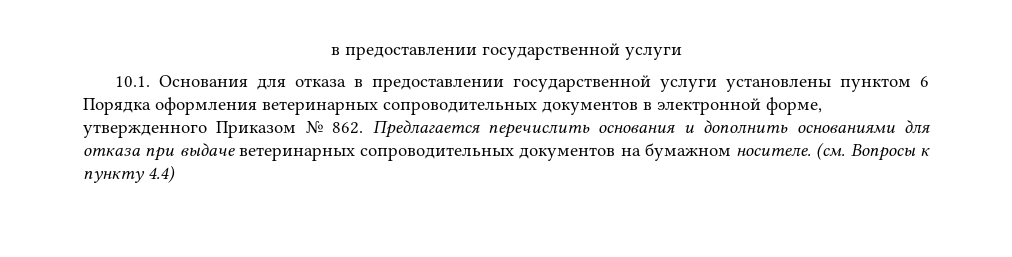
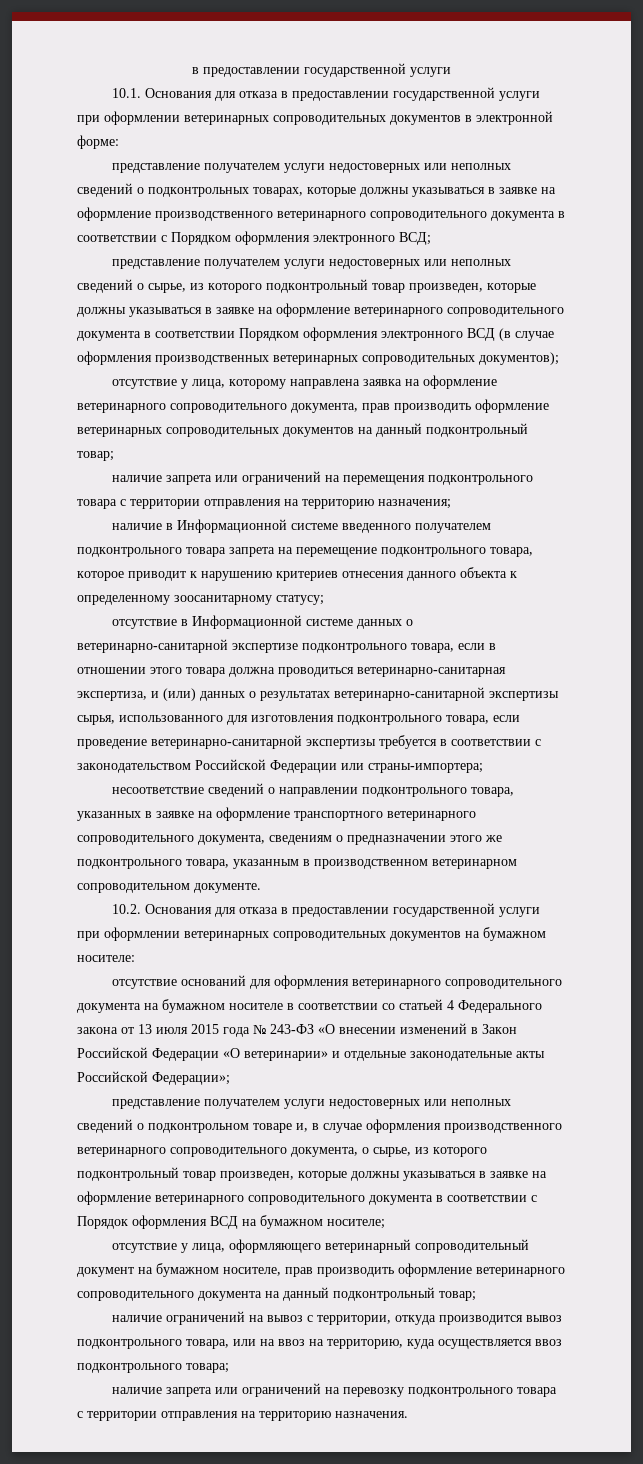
[725,76,929,92] [83,97,257,115] установлены пунктом 6 Порядка оформления -> [77,111,180,125] при оформлении
[766,97,822,115] [83,120,931,138] [83,143,235,161] форме, утвержденного Приказом № 862. Предлагается перечислить основания и дополнить основаниями для отказа при выдаче -> [77,135,119,149] [112,163,512,173] [77,183,556,197] [77,207,565,221] [77,231,431,245] [112,259,512,269] [77,279,536,293] [77,303,564,317] [77,327,554,341] [77,351,559,365] [112,375,498,389] [77,399,549,413] [77,423,528,437] [77,451,114,461] [112,471,534,485] [77,499,451,509] [112,519,492,533] [77,547,533,557] [77,567,517,581] [77,595,324,605] [112,615,414,629] [77,639,496,653] [77,667,506,677] [77,687,559,701] [77,715,520,725] [77,735,541,749] [77,759,483,773] [112,783,515,797] [77,807,476,821] [77,835,502,845] [77,859,517,869] [77,883,261,893] [112,903,541,917] [77,927,180,941] форме: // представление получателем услуги недостоверных или неполных сведений о подконтрольных товарах, которые должны указываться в заявке на оформление производственного ветеринарного сопроводительного документа в соответствии с Порядком оформления электронного ВСД; // представление получателем услуги недостоверных или неполных сведений о сырье, из которого подконтрольный товар произведен, которые должны указываться в заявке на оформление ветеринарного сопроводительного документа в соответствии Порядком оформления электронного ВСД (в случае оформления производственных ветеринарных сопроводительных документов); // отсутствие у лица, которому направлена заявка на оформление ветеринарного сопроводительного документа, прав производить оформление ветеринарных сопроводительных документов на данный подконтрольный товар; // наличие запрета или ограничений на перемещения подконтрольного товара с территории отправления на территорию назначения; // наличие в Информационной системе введенного получателем подконтрольного товара запрета на перемещение подконтрольного товара, которое приводит к нарушению критериев отнесения данного объекта к определенному зоосанитарному статусу; // отсутствие в Информационной системе данных о ветеринарно-санитарной экспертизе подконтрольного товара, если в отношении этого товара должна проводиться ветеринарно-санитарная экспертиза, и (или) данных о результатах ветеринарно-санитарной экспертизы сырья, использованного для изготовления подконтрольного товара, если проведение ветеринарно-санитарной экспертизы требуется в соответствии с законодательством Российской Федерации или страны-импортера; // несоответствие сведений о направлении подконтрольного товара, указанных в заявке на оформление транспортного ветеринарного сопроводительного документа, сведениям о предназначении этого же подконтрольного товара, указанным в производственном ветеринарном сопроводительном документе. // 10.2. Основания для отказа в предоставлении государственной услуги при оформлении
[736,142,930,161] [83,165,175,183] носителе. (см. Вопросы к пункту 4.4) -> [77,955,135,962] [112,975,563,989] [77,999,542,1013] [77,1023,517,1037] [77,1047,545,1061] [77,1071,230,1085] [112,1099,512,1109] [77,1119,562,1133] [77,1147,487,1157] [77,1167,547,1181] [77,1191,537,1205] [77,1215,385,1229] [112,1239,530,1253] [77,1263,565,1277] [77,1287,476,1301] [112,1311,563,1325] [77,1339,562,1349] [77,1363,229,1373] [112,1383,558,1397] [77,1411,408,1421] носителе: // отсутствие оснований для оформления ветеринарного сопроводительного документа на бумажном носителе в соответствии со статьей 4 Федерального закона от 13 июля 2015 года № 243-ФЗ «О внесении изменений в Закон Российской Федерации «О ветеринарии» и отдельные законодательные акты Российской Федерации»; // представление получателем услуги недостоверных или неполных сведений о подконтрольном товаре и, в случае оформления производственного ветеринарного сопроводительного документа, о сырье, из которого подконтрольный товар произведен, которые должны указываться в заявке на оформление ветеринарного сопроводительного документа в соответствии с Порядок оформления ВСД на бумажном носителе; // отсутствие у лица, оформляющего ветеринарный сопроводительный документ на бумажном носителе, прав производить оформление ветеринарного сопроводительного документа на данный подконтрольный товар; // наличие ограничений на вывоз с территории, откуда производится вывоз подконтрольного товара, или на ввоз на территорию, куда осуществляется ввоз подконтрольного товара; // наличие запрета или ограничений на перевозку подконтрольного товара с территории отправления на территорию назначения.

